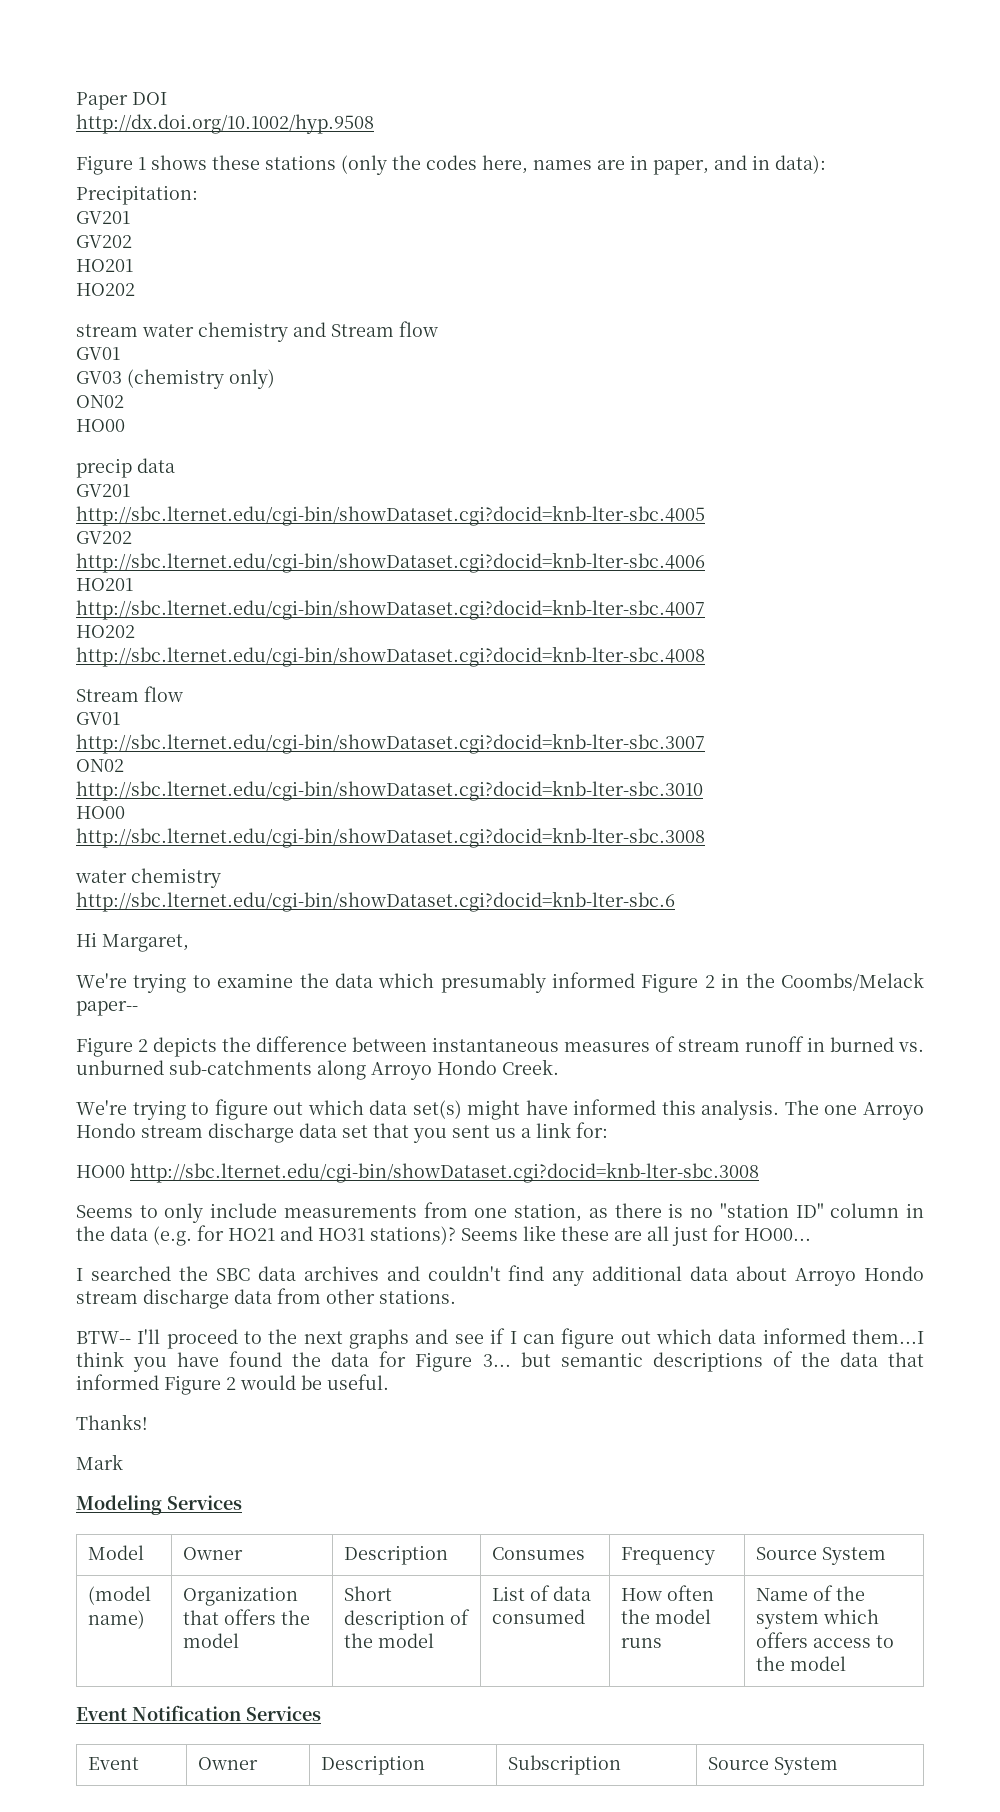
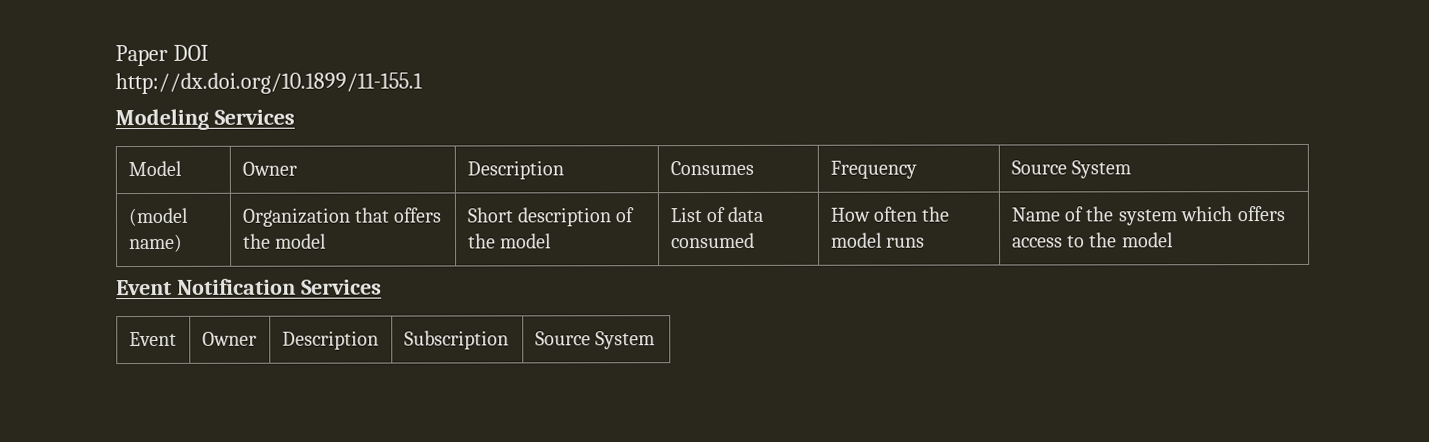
[76,114,374,134] [76,155,826,175] [76,185,198,205] [76,211,130,224] [76,235,132,248] [76,259,133,272] [76,283,135,296] [76,321,438,342] [76,347,120,360] [76,369,275,389] [76,395,124,408] [76,419,125,432] [76,458,175,478] [76,484,130,497] [76,505,705,526] [76,531,132,544] [76,552,705,573] [76,578,133,591] [76,599,705,620] [76,625,135,638] [76,646,705,667] [76,686,183,702] [76,712,120,725] [76,733,705,754] [76,759,124,772] [76,780,703,801] [76,806,125,819] [76,827,705,848] [75,868,221,888] [76,891,675,912] [76,932,189,952] [76,972,924,993] [76,1001,138,1016] [76,1036,924,1057] [76,1059,559,1080] [76,1099,924,1120] [76,1122,608,1143] [76,1162,759,1183] [76,1202,925,1223] [76,1225,811,1246] [76,1265,925,1286] [76,1288,456,1309] [76,1328,925,1349] [76,1351,925,1372] [76,1374,389,1395] [76,1414,148,1430] [76,1454,123,1470] http://dx.doi.org/10.1002/hyp.9508 // Figure 1 shows these stations (only the codes here, names are in paper, and in data): // Precipitation: // GV201 // GV202 // HO201 // HO202 // stream water chemistry and Stream flow // GV01 // GV03 (chemistry only) // ON02 // HO00 // precip data // GV201 // http://sbc.lternet.edu/cgi-bin/showDataset.cgi?docid=knb-lter-sbc.4005 // GV202 // http://sbc.lternet.edu/cgi-bin/showDataset.cgi?docid=knb-lter-sbc.4006 // HO201 // http://sbc.lternet.edu/cgi-bin/showDataset.cgi?docid=knb-lter-sbc.4007 // HO202 // http://sbc.lternet.edu/cgi-bin/showDataset.cgi?docid=knb-lter-sbc.4008 // Stream flow // GV01 // http://sbc.lternet.edu/cgi-bin/showDataset.cgi?docid=knb-lter-sbc.3007 // ON02 // http://sbc.lternet.edu/cgi-bin/showDataset.cgi?docid=knb-lter-sbc.3010 // HO00 // http://sbc.lternet.edu/cgi-bin/showDataset.cgi?docid=knb-lter-sbc.3008 // water chemistry // http://sbc.lternet.edu/cgi-bin/showDataset.cgi?docid=knb-lter-sbc.6 // Hi Margaret, // We're trying to examine the data which presumably informed Figure 2 in the Coombs/Melack paper-- // Figure 2 depicts the difference between instantaneous measures of stream runoff in burned vs. unburned sub-catchments along Arroyo Hondo Creek. // We're trying to figure out which data set(s) might have informed this analysis. The one Arroyo Hondo stream discharge data set that you sent us a link for: // HO00 http://sbc.lternet.edu/cgi-bin/showDataset.cgi?docid=knb-lter-sbc.3008 // Seems to only include measurements from one station, as there is no "station ID" column in the data (e.g. for HO21 and HO31 stations)? Seems like these are all just for HO00... // I searched the SBC data archives and couldn't find any additional data about Arroyo Hondo stream discharge data from other stations. // BTW-- I'll proceed to the next graphs and see if I can figure out which data informed them...I think you have found the data for Figure 3... but semantic descriptions of the data that informed Figure 2 would be useful. // Thanks! // Mark -> [115,72,423,95] http://dx.doi.org/10.1899/11-155.1

